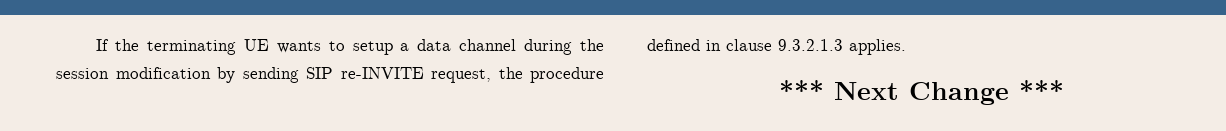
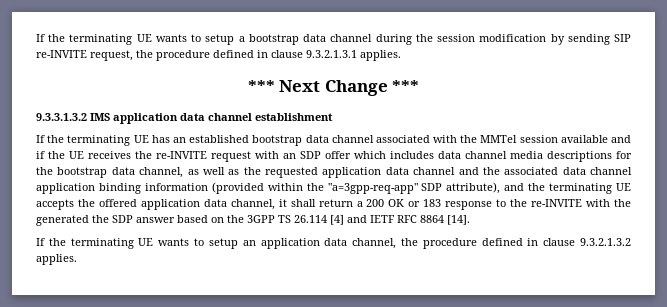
(410, 47) none -> [248,34,299,45] bootstrap
[778,39,843,51] 9.3.2.1.3 -> [306,50,357,58] 9.3.2.1.3.1
(1064, 90) none -> [36,113,333,124] [36,135,631,146] [36,151,632,162] [36,167,632,178] [36,182,631,194] [36,199,632,210] [36,215,470,226] [36,238,631,249] [36,254,77,265] // 9.3.3.1.3.2 IMS application data channel establishment // If the terminating UE has an established bootstrap data channel associated with the MMTel session available and if the UE receives the re-INVITE request with an SDP offer which includes data channel media descriptions for the bootstrap data channel, as well as the requested application data channel and the associated data channel application binding information (provided within the "a=3gpp-req-app" SDP attribute), and the terminating UE accepts the offered application data channel, it shall return a 200 OK or 183 response to the re-INVITE with the generated the SDP answer based on the 3GPP TS 26.114 [4] and IETF RFC 8864 [14]. // If the terminating UE wants to setup an application data channel, the procedure defined in clause 9.3.2.1.3.2 applies.

